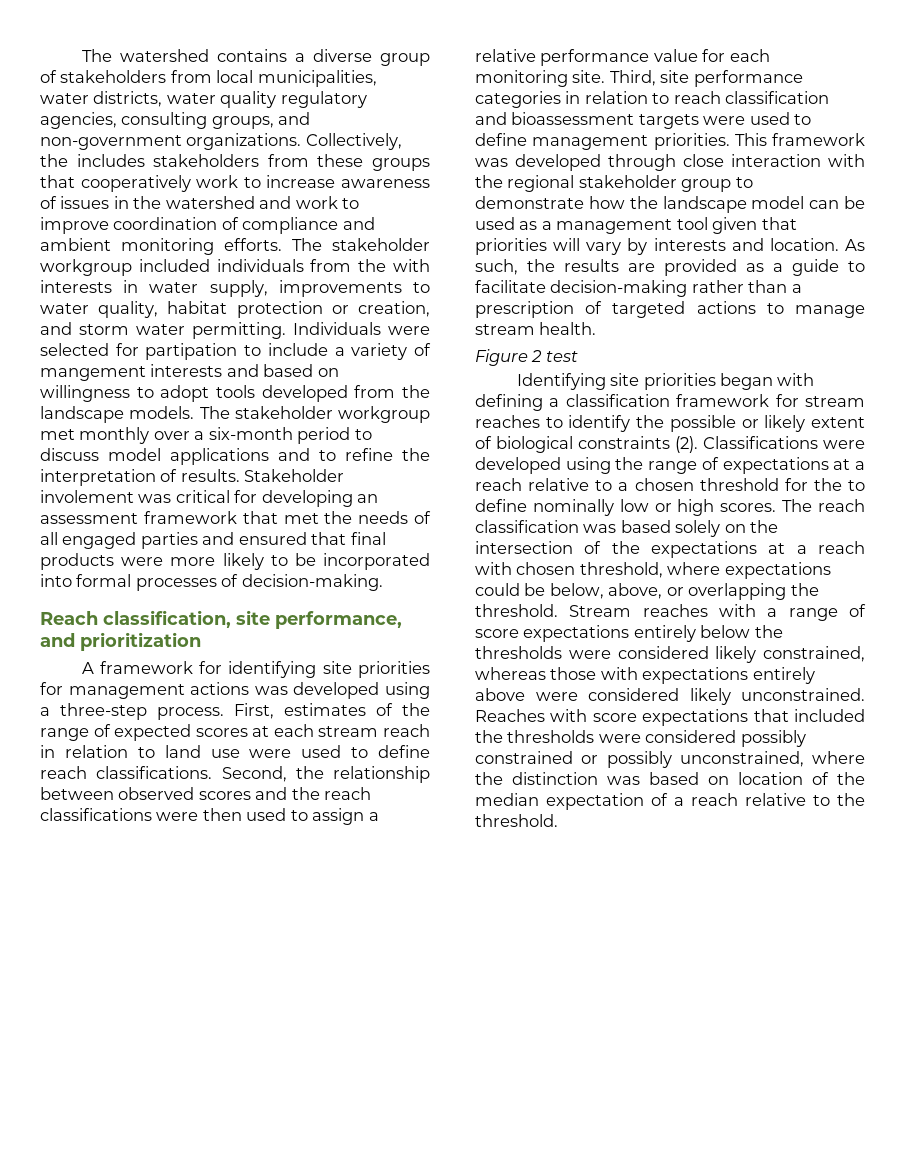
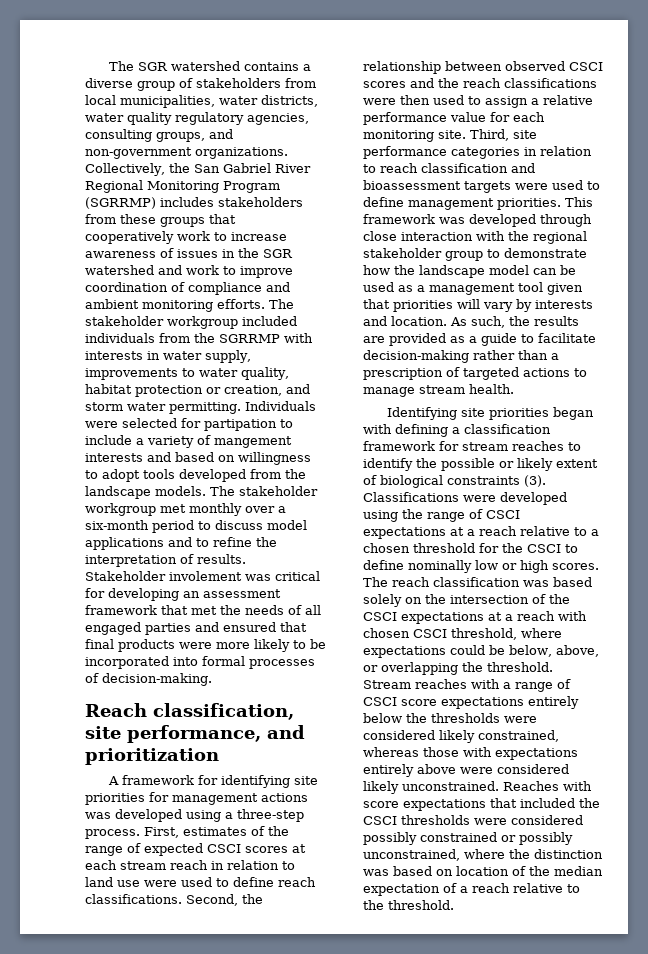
[81,49,112,62] The -> [108,61,168,71] The SGR
(68, 160) none -> [193,163,311,173] [85,180,280,193] [85,197,156,209] San Gabriel River Regional Monitoring Program (SGRRMP)
(162, 202) none -> [263,249,293,258] SGR
(387, 265) none -> [219,334,280,343] SGRRMP
(192, 732) none -> [207,844,241,853] CSCI
(195, 793) none -> [569,62,603,71] CSCI
[475,349,578,366] // Figure 2 test -> (514, 389) none
[675,436,698,453] (2). -> [524,475,546,487] (3).
(719, 463) none -> [486,510,520,519] CSCI
(842, 484) none -> [527,544,561,553] CSCI
(640, 547) none -> [363,612,397,621] CSCI
(576, 568) none -> [413,629,447,638] CSCI
(866, 610) none -> [363,697,397,706] CSCI
(503, 736) none -> [363,816,397,825] CSCI

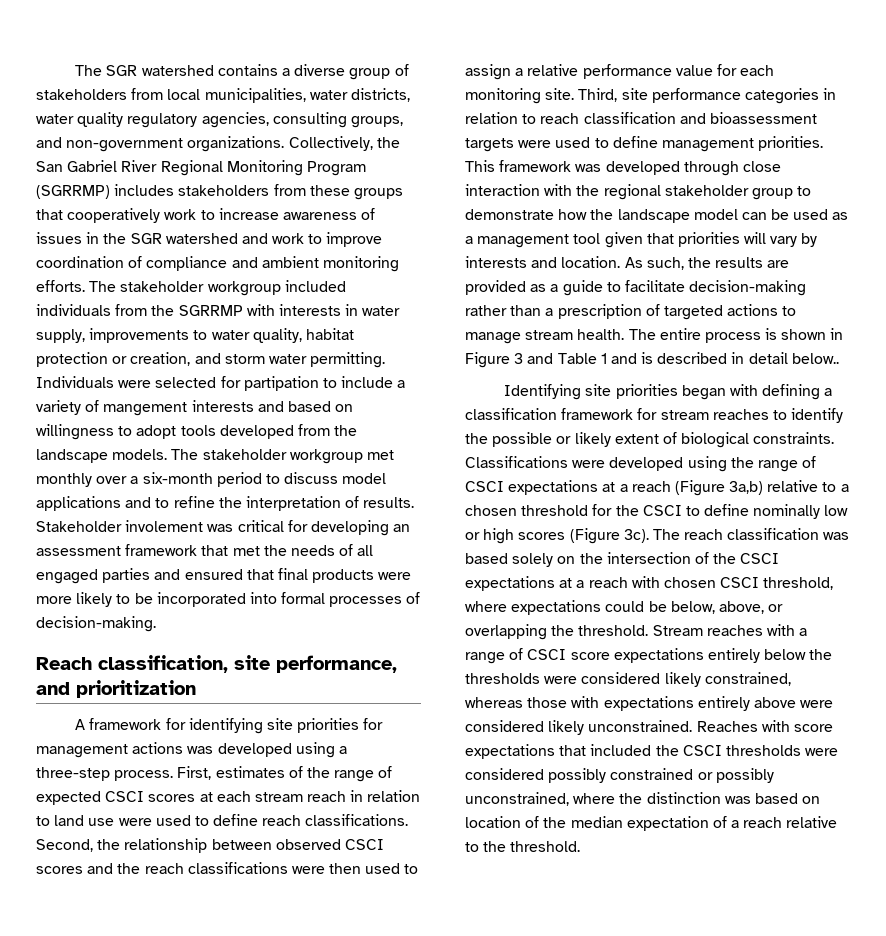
(514, 389) none -> [628,328,844,343] [465,352,839,368] The entire process is shown in Figure 3 and Table 1 and is described in detail below..
[447,475,546,487] constraints (3). -> [753,432,835,444] constraints.
(517, 531) none -> [674,480,764,496] (Figure 3a,b)
[552,563,599,570] scores. -> [518,528,649,544] scores (Figure 3c).

